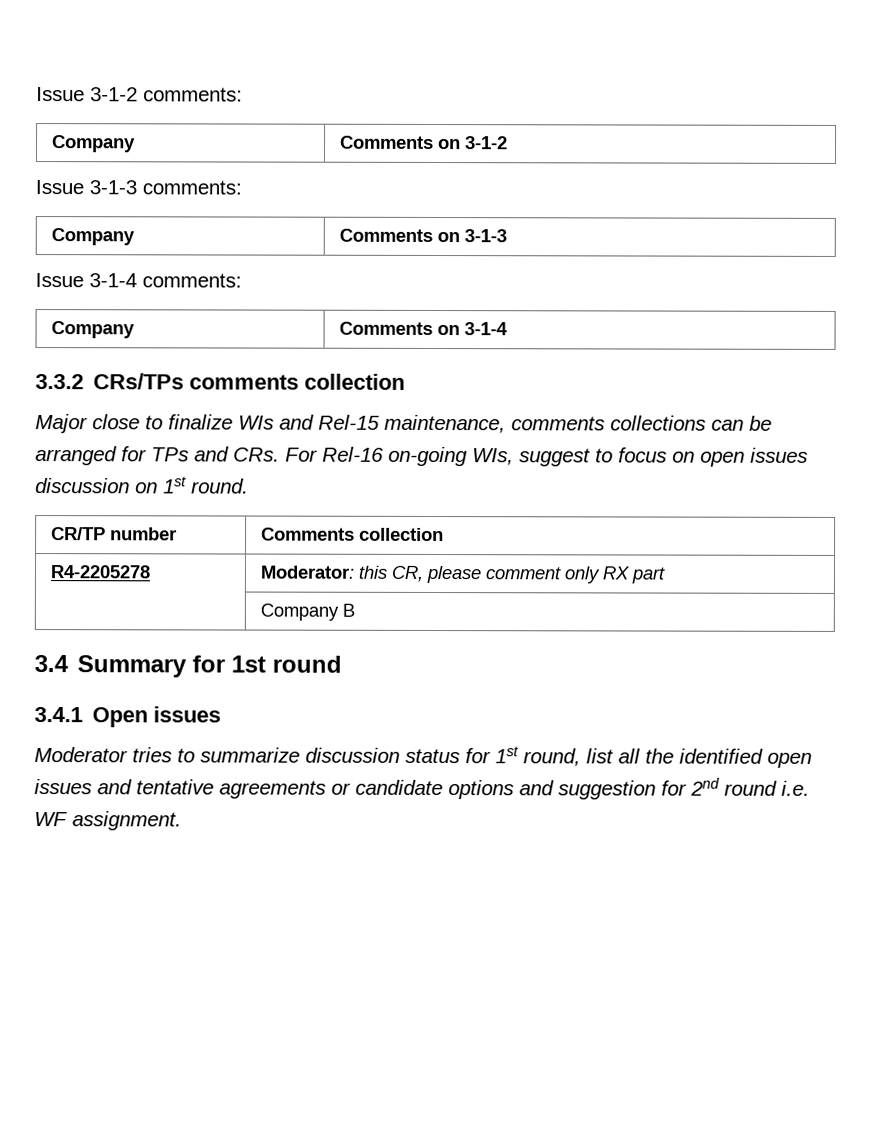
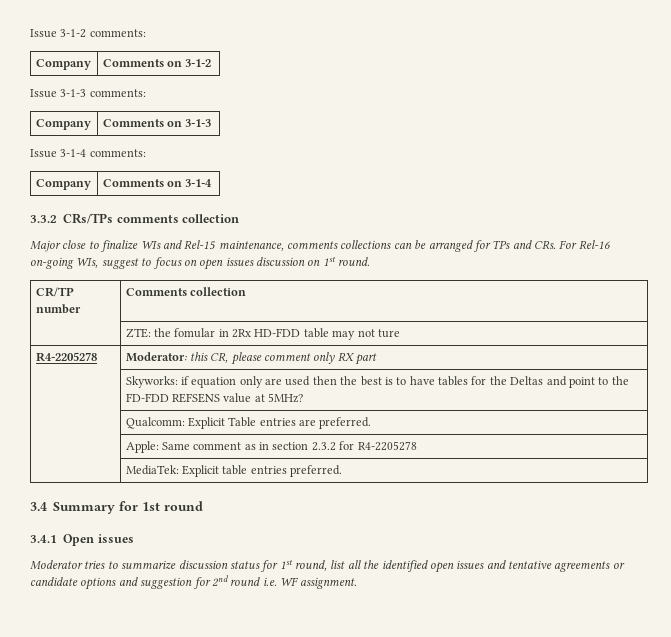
(444, 534) none -> [125,328,400,340] // | ZTE: the fomular in 2Rx HD-FDD table may not ture
[259,603,355,621] Company B -> [125,376,629,388] [125,393,304,403] [125,417,372,429] [125,441,417,453] [125,465,343,477] Skyworks: if equation only are used then the best is to have tables for the Deltas and point to the FD-FDD REFSENS value at 5MHz? // | Qualcomm: Explicit Table entries are preferred. // | Apple: Same comment as in section 2.3.2 for R4-2205278 // | MediaTek: Explicit table entries preferred.

